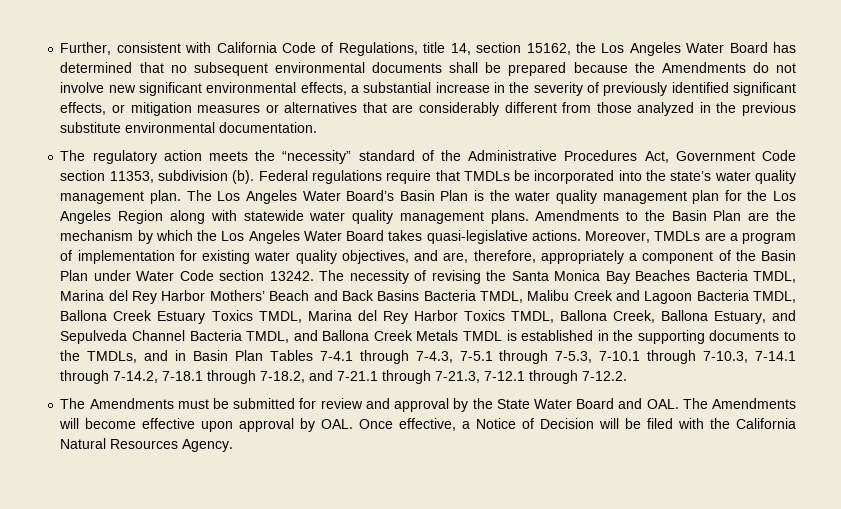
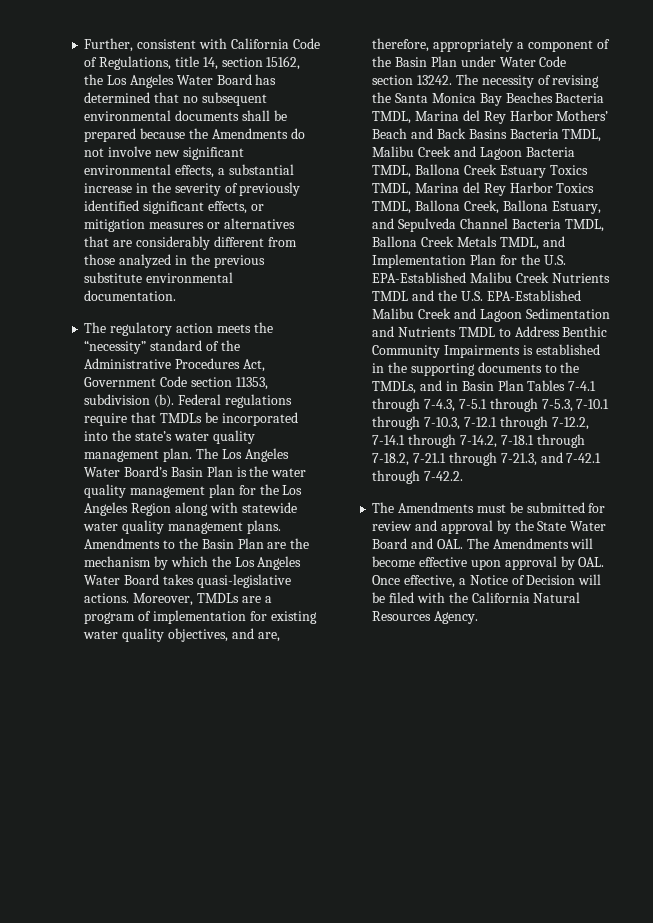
[293,330,318,341] and -> (604, 225) none
[462,331,502,341] TMDL -> [499,236,565,250] [372,254,566,268] [372,272,610,283] [372,290,581,301] [372,308,610,322] [372,326,608,337] [372,345,521,358] TMDL, and Implementation Plan for the U.S. EPA-Established Malibu Creek Nutrients TMDL and the U.S. EPA-Established Malibu Creek and Lagoon Sedimentation and Nutrients TMDL to Address Benthic Community Impairments
(749, 357) none -> [463,416,589,430] 7-12.1 through 7-12.2,
[309,370,334,381] and -> (410, 459) none
[484,370,628,384] 7-12.1 through 7-12.2. -> [540,452,602,463] [372,470,464,484] and 7-42.1 through 7-42.2.

